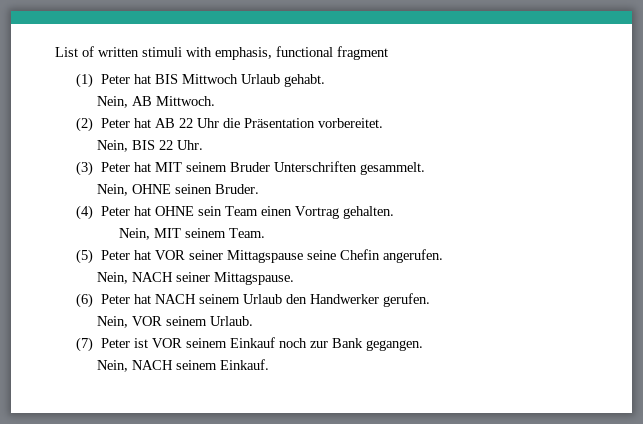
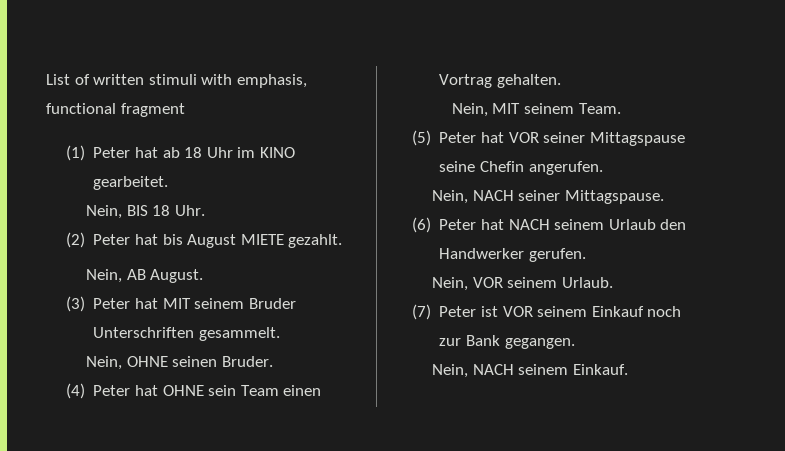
[154,74,325,87] [97,96,216,108] [76,117,383,132] [97,140,204,152] BIS Mittwoch Urlaub gehabt. // Nein, AB Mittwoch. // (2) Peter hat AB 22 Uhr die Präsentation vorbereitet. // Nein, BIS 22 Uhr. -> [162,147,295,158] [93,176,169,190] [85,205,205,219] [65,232,343,248] [85,269,204,283] ab 18 Uhr im KINO gearbeitet. // Nein, BIS 18 Uhr. // (2) Peter hat bis August MIETE gezahlt. // Nein, AB August.

